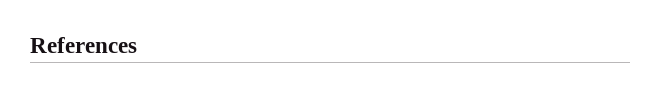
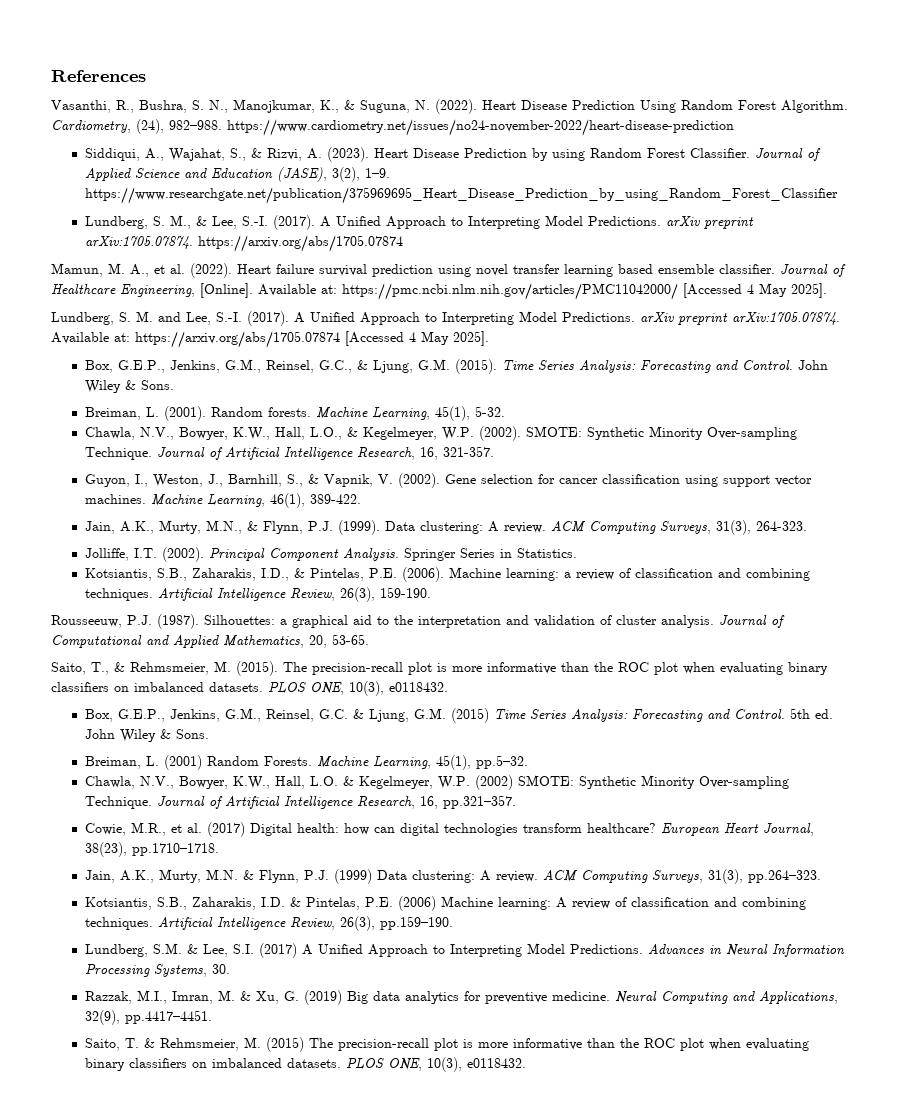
(137, 45) none -> [51,99,848,114] [51,119,734,136] [84,147,821,162] [84,167,390,182] [84,187,838,204] [84,215,754,230] [84,235,403,252] [51,263,846,278] [51,283,827,300] [51,311,840,326] [51,331,489,348] [84,359,828,374] [84,380,174,393] [84,406,505,421] [84,426,797,441] [84,446,494,460] [84,473,812,488] [84,493,361,508] [84,520,807,535] [84,547,577,562] [84,567,810,582] [84,587,431,602] [51,614,785,629] [51,634,369,648] [51,661,828,676] [51,681,448,696] [84,708,833,723] [84,729,209,742] [84,755,528,770] [84,775,789,790] [84,795,516,809] [84,822,814,837] [84,842,219,857] [84,869,821,884] [84,896,806,911] [84,916,453,931] [84,943,845,958] [84,964,230,977] [84,990,838,1005] [84,1010,212,1025] [84,1037,809,1052] [84,1057,526,1072] // Vasanthi, R., Bushra, S. N., Manojkumar, K., & Suguna, N. (2022). Heart Disease Prediction Using Random Forest Algorithm. Cardiometry, (24), 982–988. https://www.cardiometry.net/issues/no24-november-2022/heart-disease-prediction // Siddiqui, A., Wajahat, S., & Rizvi, A. (2023). Heart Disease Prediction by using Random Forest Classifier. Journal of Applied Science and Education (JASE), 3(2), 1–9. https://www.researchgate.net/publication/375969695_Heart_Disease_Prediction_by_using_Random_Forest_Classifier // Lundberg, S. M., & Lee, S.-I. (2017). A Unified Approach to Interpreting Model Predictions. arXiv preprint arXiv:1705.07874. https://arxiv.org/abs/1705.07874 // Mamun, M. A., et al. (2022). Heart failure survival prediction using novel transfer learning based ensemble classifier. Journal of Healthcare Engineering, [Online]. Available at: https://pmc.ncbi.nlm.nih.gov/articles/PMC11042000/ [Accessed 4 May 2025]. // Lundberg, S. M. and Lee, S.-I. (2017). A Unified Approach to Interpreting Model Predictions. arXiv preprint arXiv:1705.07874. Available at: https://arxiv.org/abs/1705.07874 [Accessed 4 May 2025]. // Box, G.E.P., Jenkins, G.M., Reinsel, G.C., & Ljung, G.M. (2015). Time Series Analysis: Forecasting and Control. John Wiley & Sons. // Breiman, L. (2001). Random forests. Machine Learning, 45(1), 5-32. // Chawla, N.V., Bowyer, K.W., Hall, L.O., & Kegelmeyer, W.P. (2002). SMOTE: Synthetic Minority Over-sampling Technique. Journal of Artificial Intelligence Research, 16, 321-357. // Guyon, I., Weston, J., Barnhill, S., & Vapnik, V. (2002). Gene selection for cancer classification using support vector machines. Machine Learning, 46(1), 389-422. // Jain, A.K., Murty, M.N., & Flynn, P.J. (1999). Data clustering: A review. ACM Computing Surveys, 31(3), 264-323. // Jolliffe, I.T. (2002). Principal Component Analysis. Springer Series in Statistics. // Kotsiantis, S.B., Zaharakis, I.D., & Pintelas, P.E. (2006). Machine learning: a review of classification and combining techniques. Artificial Intelligence Review, 26(3), 159-190. // Rousseeuw, P.J. (1987). Silhouettes: a graphical aid to the interpretation and validation of cluster analysis. Journal of Computational and Applied Mathematics, 20, 53-65. // Saito, T., & Rehmsmeier, M. (2015). The precision-recall plot is more informative than the ROC plot when evaluating binary classifiers on imbalanced datasets. PLOS ONE, 10(3), e0118432. // Box, G.E.P., Jenkins, G.M., Reinsel, G.C. & Ljung, G.M. (2015) Time Series Analysis: Forecasting and Control. 5th ed. John Wiley & Sons. // Breiman, L. (2001) Random Forests. Machine Learning, 45(1), pp.5–32. // Chawla, N.V., Bowyer, K.W., Hall, L.O. & Kegelmeyer, W.P. (2002) SMOTE: Synthetic Minority Over-sampling Technique. Journal of Artificial Intelligence Research, 16, pp.321–357. // Cowie, M.R., et al. (2017) Digital health: how can digital technologies transform healthcare? European Heart Journal, 38(23), pp.1710–1718. // Jain, A.K., Murty, M.N. & Flynn, P.J. (1999) Data clustering: A review. ACM Computing Surveys, 31(3), pp.264–323. // Kotsiantis, S.B., Zaharakis, I.D. & Pintelas, P.E. (2006) Machine learning: A review of classification and combining techniques. Artificial Intelligence Review, 26(3), pp.159–190. // Lundberg, S.M. & Lee, S.I. (2017) A Unified Approach to Interpreting Model Predictions. Advances in Neural Information Processing Systems, 30. // Razzak, M.I., Imran, M. & Xu, G. (2019) Big data analytics for preventive medicine. Neural Computing and Applications, 32(9), pp.4417–4451. // Saito, T. & Rehmsmeier, M. (2015) The precision-recall plot is more informative than the ROC plot when evaluating binary classifiers on imbalanced datasets. PLOS ONE, 10(3), e0118432.

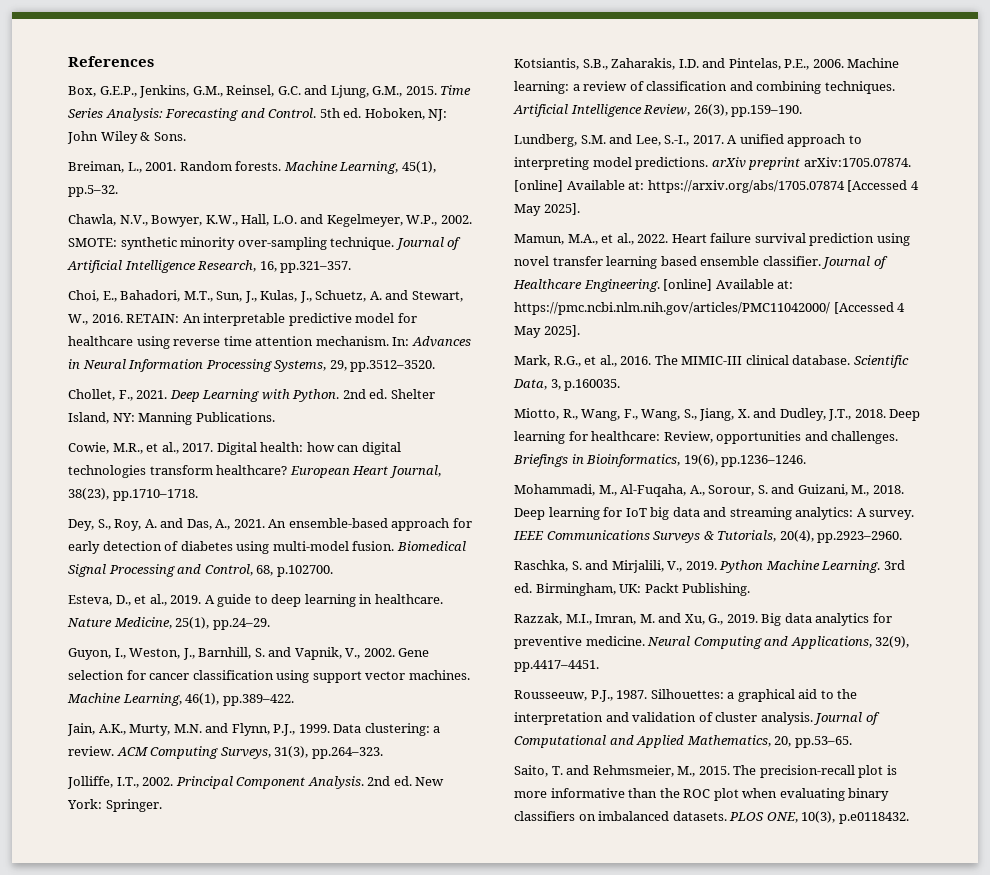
[51,99,848,114] [51,119,734,136] [84,147,821,162] [84,167,390,182] [84,187,838,204] [84,215,754,230] [84,235,403,252] [51,263,232,278] Vasanthi, R., Bushra, S. N., Manojkumar, K., & Suguna, N. (2022). Heart Disease Prediction Using Random Forest Algorithm. Cardiometry, (24), 982–988. https://www.cardiometry.net/issues/no24-november-2022/heart-disease-prediction // Siddiqui, A., Wajahat, S., & Rizvi, A. (2023). Heart Disease Prediction by using Random Forest Classifier. Journal of Applied Science and Education (JASE), 3(2), 1–9. https://www.researchgate.net/publication/375969695_Heart_Disease_Prediction_by_using_Random_Forest_Classifier // Lundberg, S. M., & Lee, S.-I. (2017). A Unified Approach to Interpreting Model Predictions. arXiv preprint arXiv:1705.07874. https://arxiv.org/abs/1705.07874 // Mamun, M. A., et al. (2022). -> [68,85,472,98] [68,108,448,121] [67,131,186,144] [68,161,436,174] [68,185,118,197] [68,214,472,227] [68,237,462,250] [67,260,352,273] [68,290,463,303] [68,313,417,326] [68,336,471,349] [68,359,436,372] [68,389,435,402] [68,412,275,425] [68,442,401,455] [68,465,441,478] [68,488,198,501] [68,518,472,531] [68,541,466,554] [68,564,333,577] [68,594,443,607] [67,617,270,630] [68,647,430,660] [68,670,470,683] [67,693,294,706] [67,723,441,736] [68,746,383,759] [67,776,445,789] [67,799,162,812] [514,58,900,70] [514,81,895,94] [513,104,803,117] [514,134,862,147] [514,157,911,170] [514,180,919,193] [514,203,580,216] [514,233,669,245] Box, G.E.P., Jenkins, G.M., Reinsel, G.C. and Ljung, G.M., 2015. Time Series Analysis: Forecasting and Control. 5th ed. Hoboken, NJ: John Wiley & Sons. // Breiman, L., 2001. Random forests. Machine Learning, 45(1), pp.5–32. // Chawla, N.V., Bowyer, K.W., Hall, L.O. and Kegelmeyer, W.P., 2002. SMOTE: synthetic minority over-sampling technique. Journal of Artificial Intelligence Research, 16, pp.321–357. // Choi, E., Bahadori, M.T., Sun, J., Kulas, J., Schuetz, A. and Stewart, W., 2016. RETAIN: An interpretable predictive model for healthcare using reverse time attention mechanism. In: Advances in Neural Information Processing Systems, 29, pp.3512–3520. // Chollet, F., 2021. Deep Learning with Python. 2nd ed. Shelter Island, NY: Manning Publications. // Cowie, M.R., et al., 2017. Digital health: how can digital technologies transform healthcare? European Heart Journal, 38(23), pp.1710–1718. // Dey, S., Roy, A. and Das, A., 2021. An ensemble-based approach for early detection of diabetes using multi-model fusion. Biomedical Signal Processing and Control, 68, p.102700. // Esteva, D., et al., 2019. A guide to deep learning in healthcare. Nature Medicine, 25(1), pp.24–29. // Guyon, I., Weston, J., Barnhill, S. and Vapnik, V., 2002. Gene selection for cancer classification using support vector machines. Machine Learning, 46(1), pp.389–422. // Jain, A.K., Murty, M.N. and Flynn, P.J., 1999. Data clustering: a review. ACM Computing Surveys, 31(3), pp.264–323. // Jolliffe, I.T., 2002. Principal Component Analysis. 2nd ed. New York: Springer. // Kotsiantis, S.B., Zaharakis, I.D. and Pintelas, P.E., 2006. Machine learning: a review of classification and combining techniques. Artificial Intelligence Review, 26(3), pp.159–190. // Lundberg, S.M. and Lee, S.-I., 2017. A unified approach to interpreting model predictions. arXiv preprint arXiv:1705.07874. [online] Available at: https://arxiv.org/abs/1705.07874 [Accessed 4 May 2025]. // Mamun, M.A., et al., 2022.
[120,283,253,298] Engineering, [Online]. -> [583,279,713,292] Engineering. [online]
[51,311,840,326] [51,331,489,348] [84,359,828,374] [84,380,174,393] [84,406,505,421] [84,426,797,441] [84,446,494,460] [84,473,812,488] [84,493,361,508] [84,520,807,535] [84,547,577,562] [84,567,810,582] [84,587,431,602] Lundberg, S. M. and Lee, S.-I. (2017). A Unified Approach to Interpreting Model Predictions. arXiv preprint arXiv:1705.07874. Available at: https://arxiv.org/abs/1705.07874 [Accessed 4 May 2025]. // Box, G.E.P., Jenkins, G.M., Reinsel, G.C., & Ljung, G.M. (2015). Time Series Analysis: Forecasting and Control. John Wiley & Sons. // Breiman, L. (2001). Random forests. Machine Learning, 45(1), 5-32. // Chawla, N.V., Bowyer, K.W., Hall, L.O., & Kegelmeyer, W.P. (2002). SMOTE: Synthetic Minority Over-sampling Technique. Journal of Artificial Intelligence Research, 16, 321-357. // Guyon, I., Weston, J., Barnhill, S., & Vapnik, V. (2002). Gene selection for cancer classification using support vector machines. Machine Learning, 46(1), 389-422. // Jain, A.K., Murty, M.N., & Flynn, P.J. (1999). Data clustering: A review. ACM Computing Surveys, 31(3), 264-323. // Jolliffe, I.T. (2002). Principal Component Analysis. Springer Series in Statistics. // Kotsiantis, S.B., Zaharakis, I.D., & Pintelas, P.E. (2006). Machine learning: a review of classification and combining techniques. Artificial Intelligence Review, 26(3), 159-190. -> [514,355,909,368] [513,379,621,391] [514,408,921,421] [514,431,899,444] [513,454,807,467] [514,484,904,497] [514,507,915,520] [513,530,903,543] [514,560,905,573] [514,583,751,596] [514,613,892,626] [514,636,910,649] [514,660,599,672] Mark, R.G., et al., 2016. The MIMIC-III clinical database. Scientific Data, 3, p.160035. // Miotto, R., Wang, F., Wang, S., Jiang, X. and Dudley, J.T., 2018. Deep learning for healthcare: Review, opportunities and challenges. Briefings in Bioinformatics, 19(6), pp.1236–1246. // Mohammadi, M., Al-Fuqaha, A., Sorour, S. and Guizani, M., 2018. Deep learning for IoT big data and streaming analytics: A survey. IEEE Communications Surveys & Tutorials, 20(4), pp.2923–2960. // Raschka, S. and Mirjalili, V., 2019. Python Machine Learning. 3rd ed. Birmingham, UK: Packt Publishing. // Razzak, M.I., Imran, M. and Xu, G., 2019. Big data analytics for preventive medicine. Neural Computing and Applications, 32(9), pp.4417–4451.
[127,614,199,629] P.J. (1987). -> [590,690,648,702] P.J., 1987.
[332,634,369,645] [51,661,278,676] 53-65. // Saito, T., & Rehmsmeier, M. (2015). -> [794,736,852,748] [514,765,730,777] pp.53–65. // Saito, T. and Rehmsmeier, M., 2015.
[389,682,448,692] [84,708,833,723] [84,729,209,742] [84,755,528,770] [84,775,789,790] [84,795,516,809] [84,822,814,837] [84,842,219,857] [84,869,821,884] [84,896,806,911] [84,916,453,931] [84,943,845,958] [84,964,230,977] [84,990,838,1005] [84,1010,212,1025] [84,1037,809,1052] [84,1057,526,1072] e0118432. // Box, G.E.P., Jenkins, G.M., Reinsel, G.C. & Ljung, G.M. (2015) Time Series Analysis: Forecasting and Control. 5th ed. John Wiley & Sons. // Breiman, L. (2001) Random Forests. Machine Learning, 45(1), pp.5–32. // Chawla, N.V., Bowyer, K.W., Hall, L.O. & Kegelmeyer, W.P. (2002) SMOTE: Synthetic Minority Over-sampling Technique. Journal of Artificial Intelligence Research, 16, pp.321–357. // Cowie, M.R., et al. (2017) Digital health: how can digital technologies transform healthcare? European Heart Journal, 38(23), pp.1710–1718. // Jain, A.K., Murty, M.N. & Flynn, P.J. (1999) Data clustering: A review. ACM Computing Surveys, 31(3), pp.264–323. // Kotsiantis, S.B., Zaharakis, I.D. & Pintelas, P.E. (2006) Machine learning: A review of classification and combining techniques. Artificial Intelligence Review, 26(3), pp.159–190. // Lundberg, S.M. & Lee, S.I. (2017) A Unified Approach to Interpreting Model Predictions. Advances in Neural Information Processing Systems, 30. // Razzak, M.I., Imran, M. & Xu, G. (2019) Big data analytics for preventive medicine. Neural Computing and Applications, 32(9), pp.4417–4451. // Saito, T. & Rehmsmeier, M. (2015) The precision-recall plot is more informative than the ROC plot when evaluating binary classifiers on imbalanced datasets. PLOS ONE, 10(3), e0118432. -> [838,812,909,824] p.e0118432.

